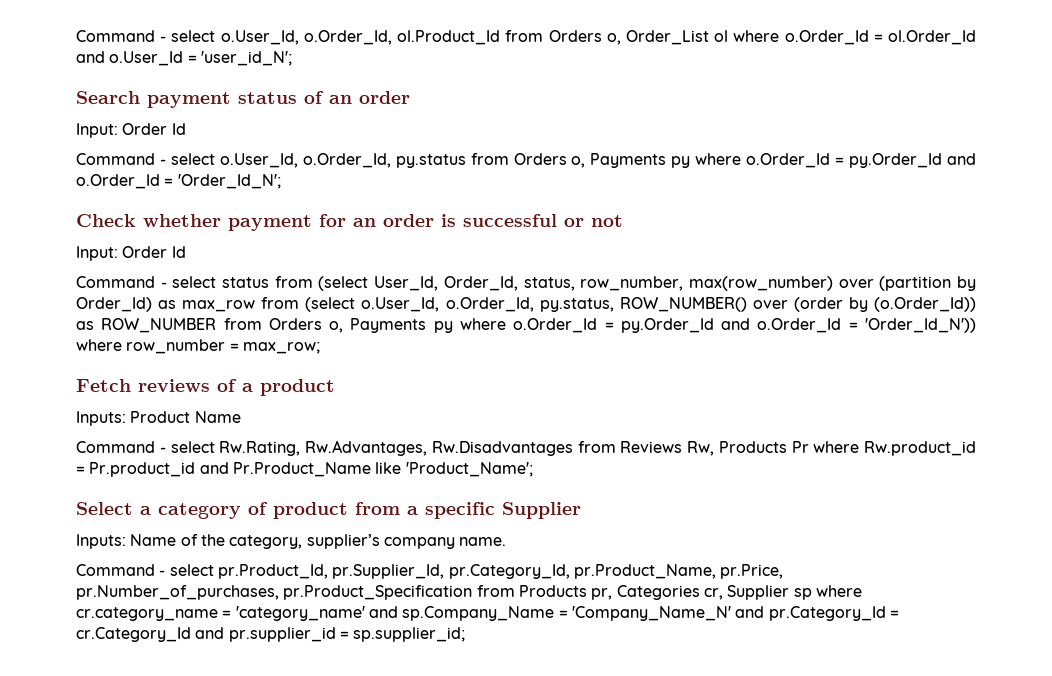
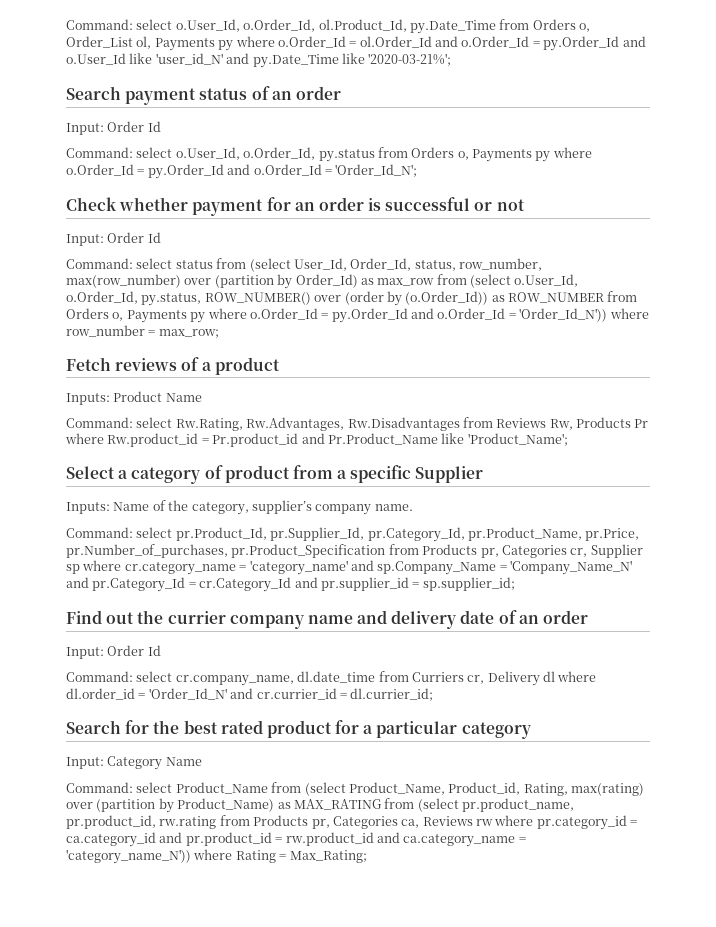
[76,30,501,45] Command - select o.User_Id, o.Order_Id, ol.Product_Id -> [66,19,496,34] Command: select o.User_Id, o.Order_Id, ol.Product_Id, py.Date_Time
[714,30,729,42] ol -> [136,36,234,51] ol, Payments py
[109,51,292,66] o.User_Id = 'user_id_N'; -> [461,36,646,51] [66,53,452,68] o.Order_Id = py.Order_Id and o.User_Id like 'user_id_N' and py.Date_Time like '2020-03-21%';
[76,153,166,165] Command - -> [66,147,133,158] Command:
[76,276,167,288] Command - -> [66,258,133,269] Command:
[76,441,166,453] Command - -> [66,417,133,428] Command:
[76,564,166,576] Command - -> [66,527,133,538] Command:
(466, 634) none -> [66,610,589,629] [66,645,161,659] [66,671,597,686] [66,688,434,701] [66,720,531,739] [66,756,202,770] [66,782,644,796] [66,798,574,813] [66,815,638,830] [66,832,526,847] [66,849,367,864] // Find out the currier company name and delivery date of an order // Input: Order Id // Command: select cr.company_name, dl.date_time from Curriers cr, Delivery dl where dl.order_id = 'Order_Id_N' and cr.currier_id = dl.currier_id; // Search for the best rated product for a particular category // Input: Category Name // Command: select Product_Name from (select Product_Name, Product_id, Rating, max(rating) over (partition by Product_Name) as MAX_RATING from (select pr.product_name, pr.product_id, rw.rating from Products pr, Categories ca, Reviews rw where pr.category_id = ca.category_id and pr.product_id = rw.product_id and ca.category_name = 'category_name_N')) where Rating = Max_Rating;

